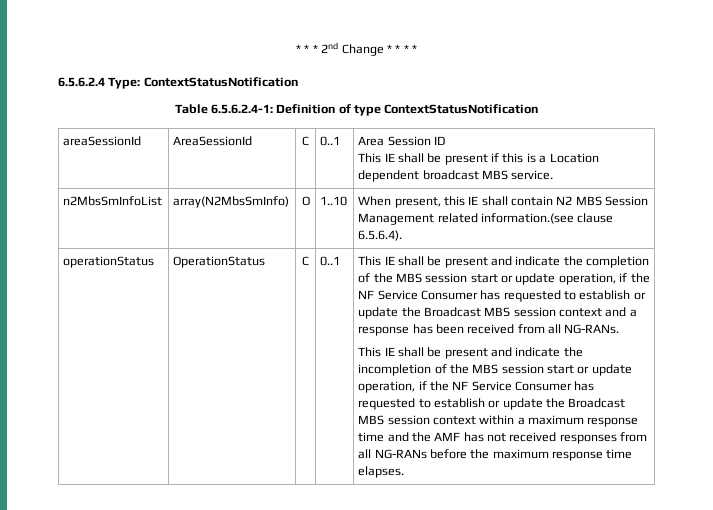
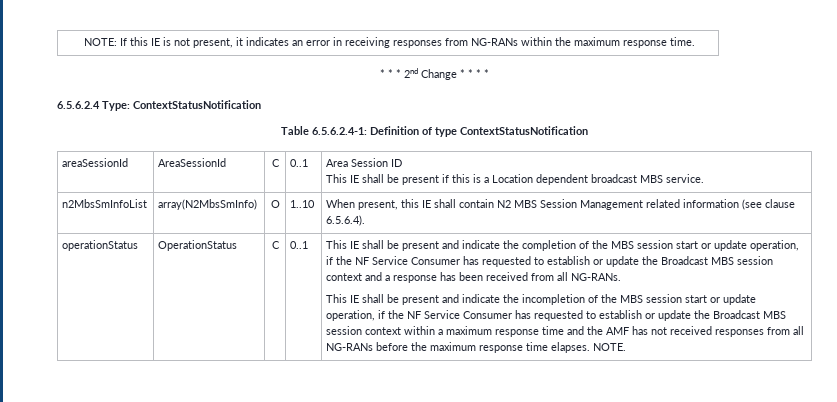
(296, 48) none -> [83,37,695,48] NOTE: If this IE is not present, it indicates an error in receiving responses from NG-RANs within the maximum response time. //
[480,213,574,224] information.(see -> [683,199,763,210] information (see
(405, 472) none -> [593,343,627,351] NOTE.

